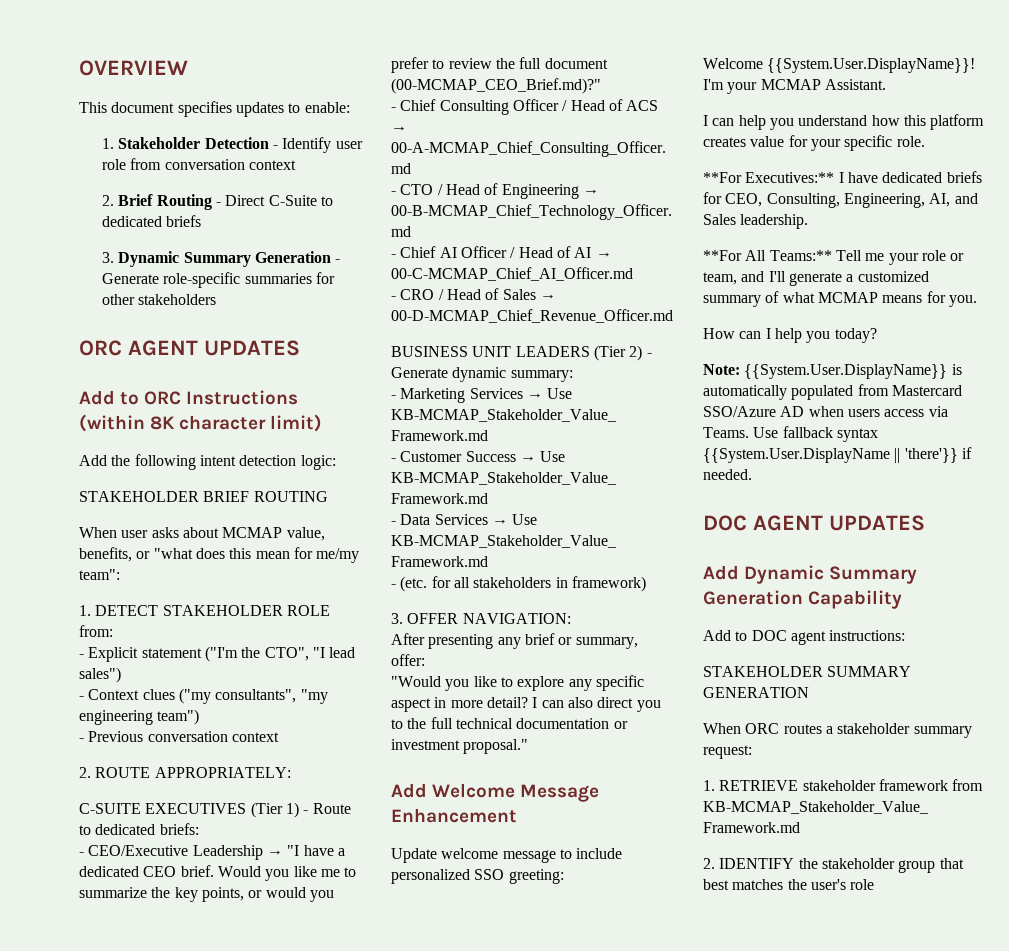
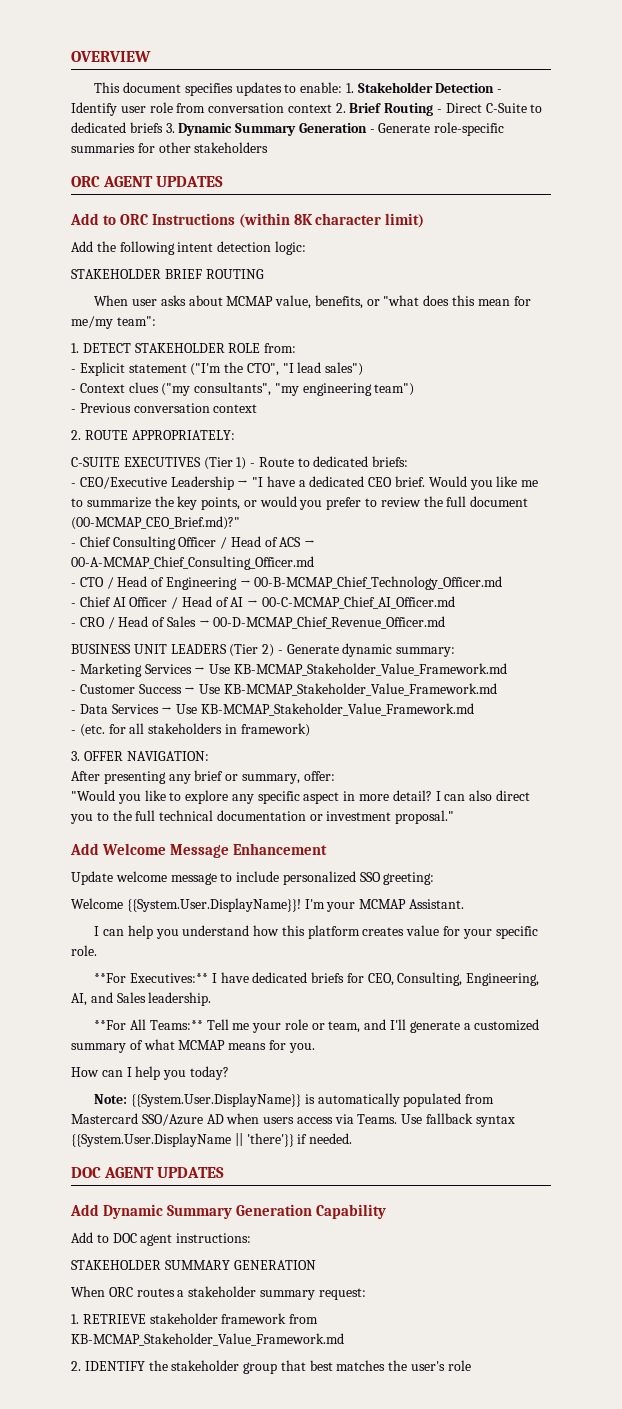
(350, 107) // -> (343, 87) none
(296, 165) // -> (332, 108) none
(202, 221) // -> (163, 127) none

